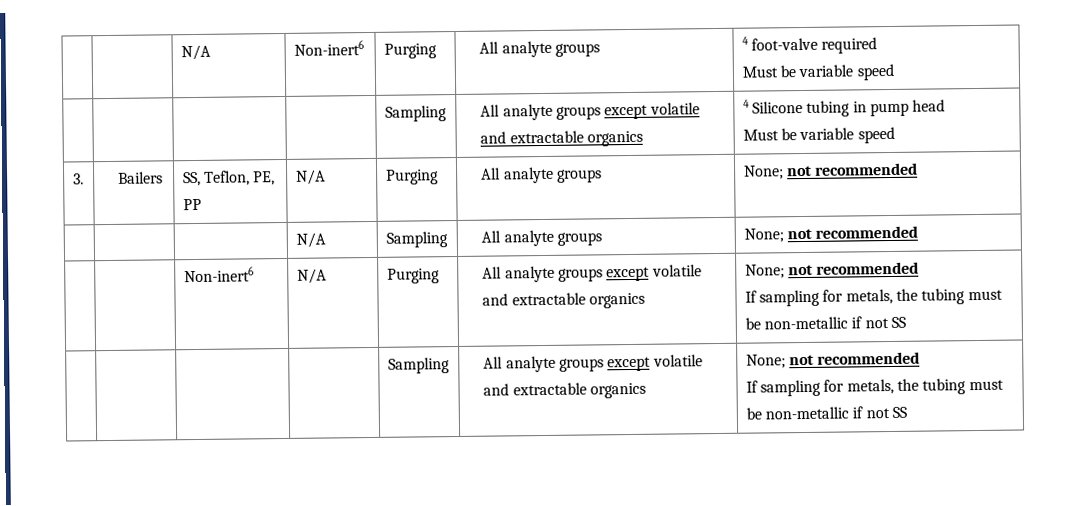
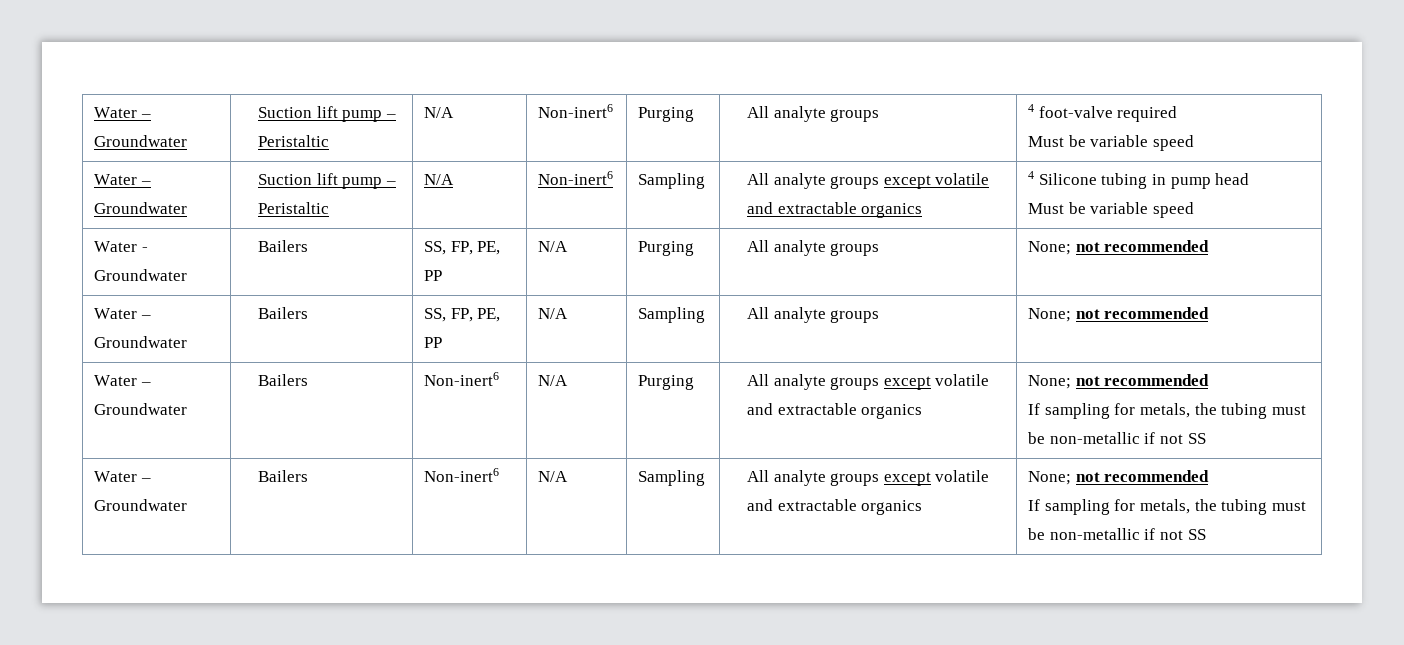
(180, 52) | -> [94,107,151,118] [94,135,188,147] [258,106,396,122] [258,135,330,147] Water – Groundwater | Suction lift pump – Peristaltic
(895, 72) | | | -> [94,174,151,185] [94,202,188,214] [258,173,396,189] [258,202,330,214] [424,174,455,185] [538,171,614,185] Water – Groundwater | Suction lift pump – Peristaltic | N/A | Non-inert6
[72,173,84,185] [118,171,164,184] [182,170,251,187] 3. | Bailers | SS, Teflon, -> [94,241,148,252] [94,269,188,281] [258,240,309,252] [424,241,473,255] Water - Groundwater | Bailers | SS, FP,
(919, 169) | | -> [94,308,151,319] [94,336,188,348] [258,307,309,319] [424,308,501,322] [424,337,443,348] Water – Groundwater | Bailers | SS, FP, PE, PP
(919, 232) | -> [94,375,151,386] [94,403,188,415] [258,374,309,386] Water – Groundwater | Bailers
(906, 322) | | | -> [94,471,151,482] [94,499,188,511] [258,470,309,482] [424,468,500,482] [538,471,569,482] Water – Groundwater | Bailers | Non-inert6 | N/A

